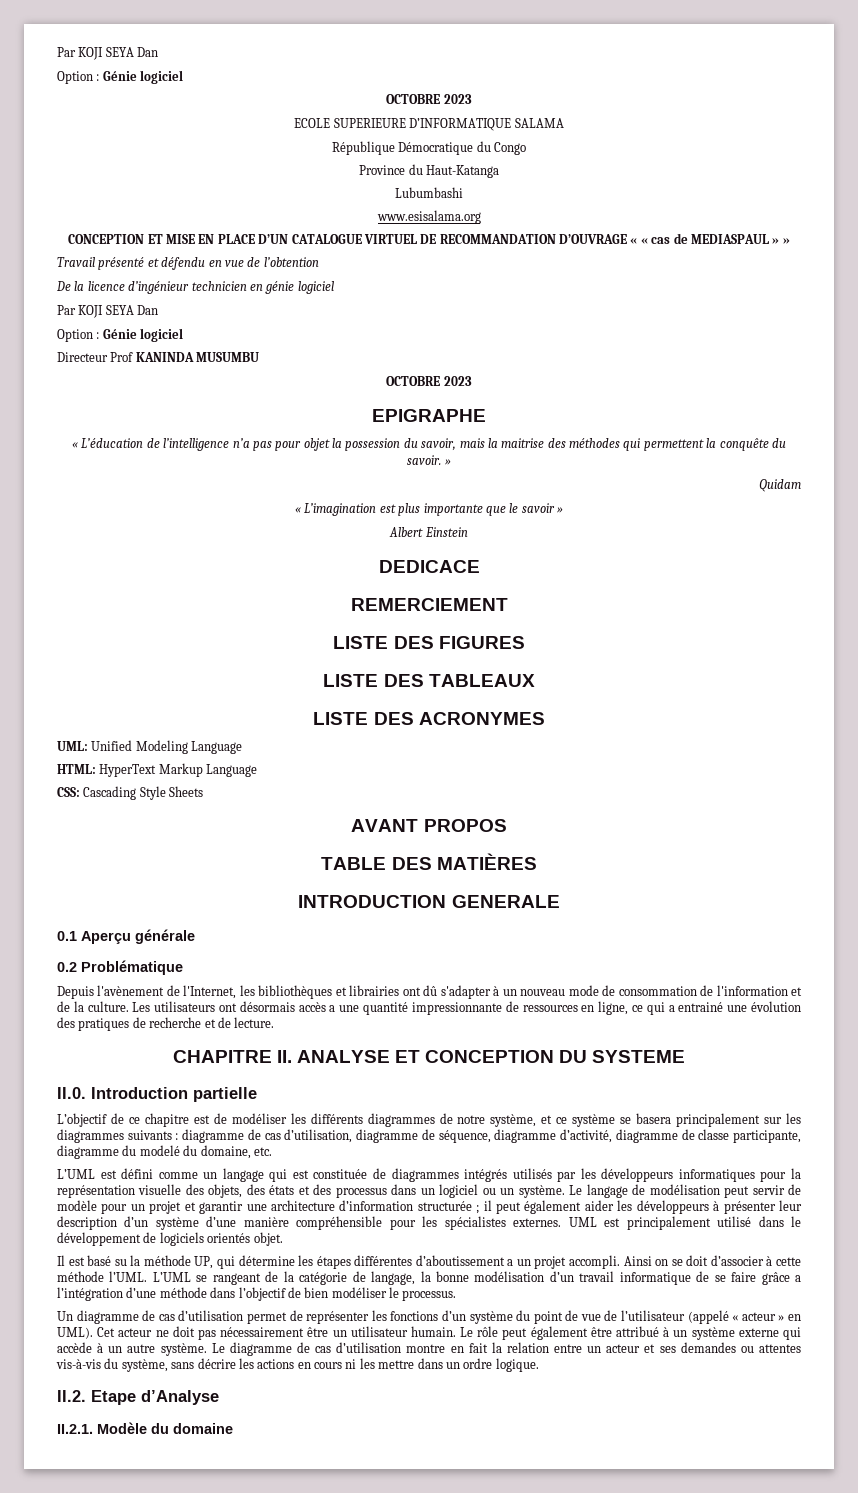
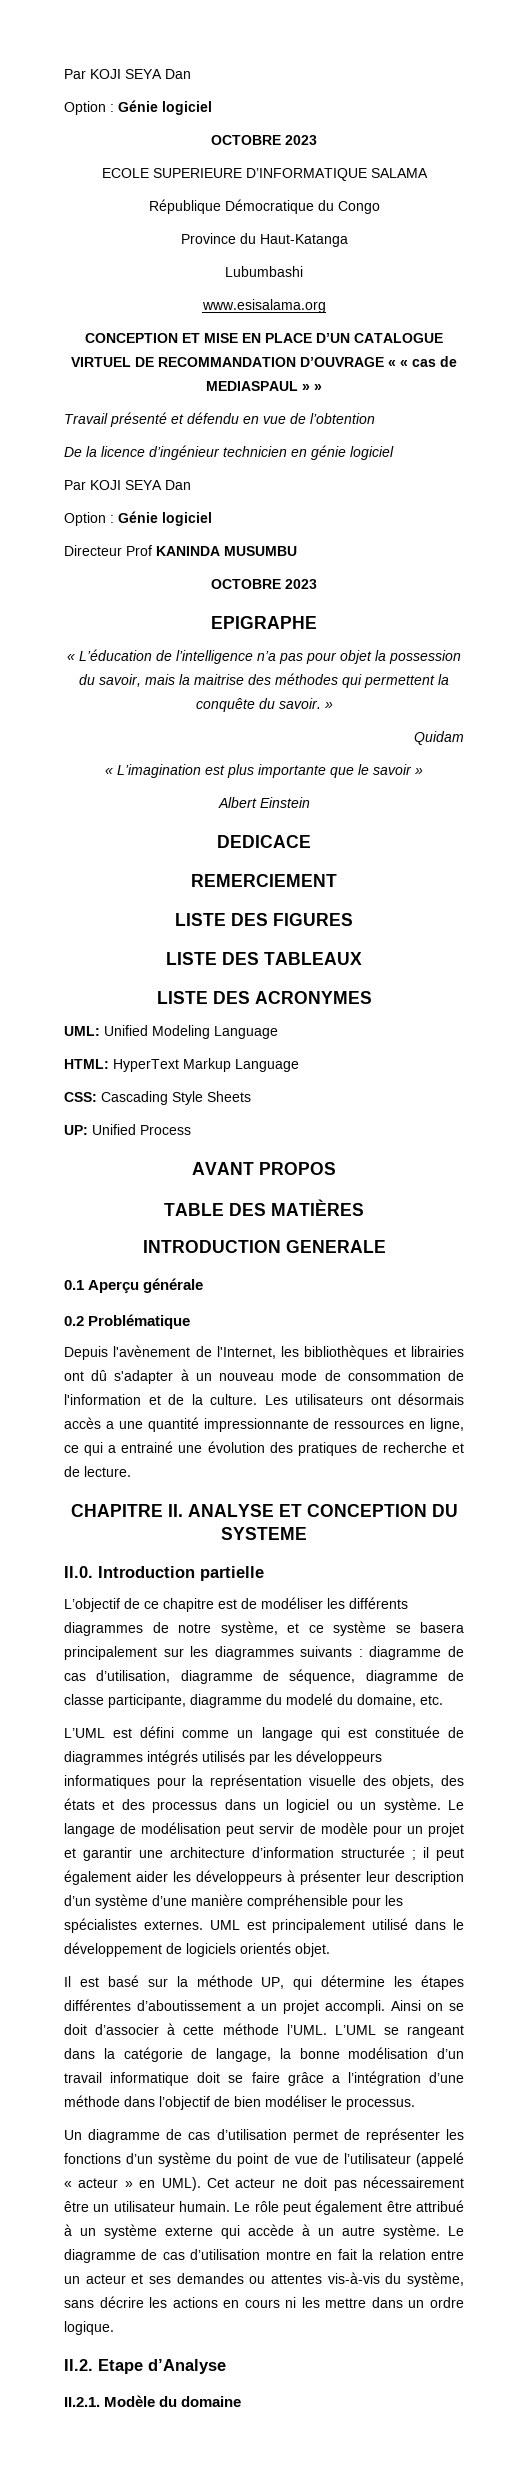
(204, 791) none -> [64,1124,191,1135] // UP: Unified Process
[560,1129,678,1143] d’activité, diagramme -> (438, 1677) none
[114,1259,127,1266] su -> [147,1978,168,1987] sur
[265,1271,279,1282] de -> [64,2048,95,2059] dans
[696,1271,710,1282] de -> [197,2072,221,2083] doit

